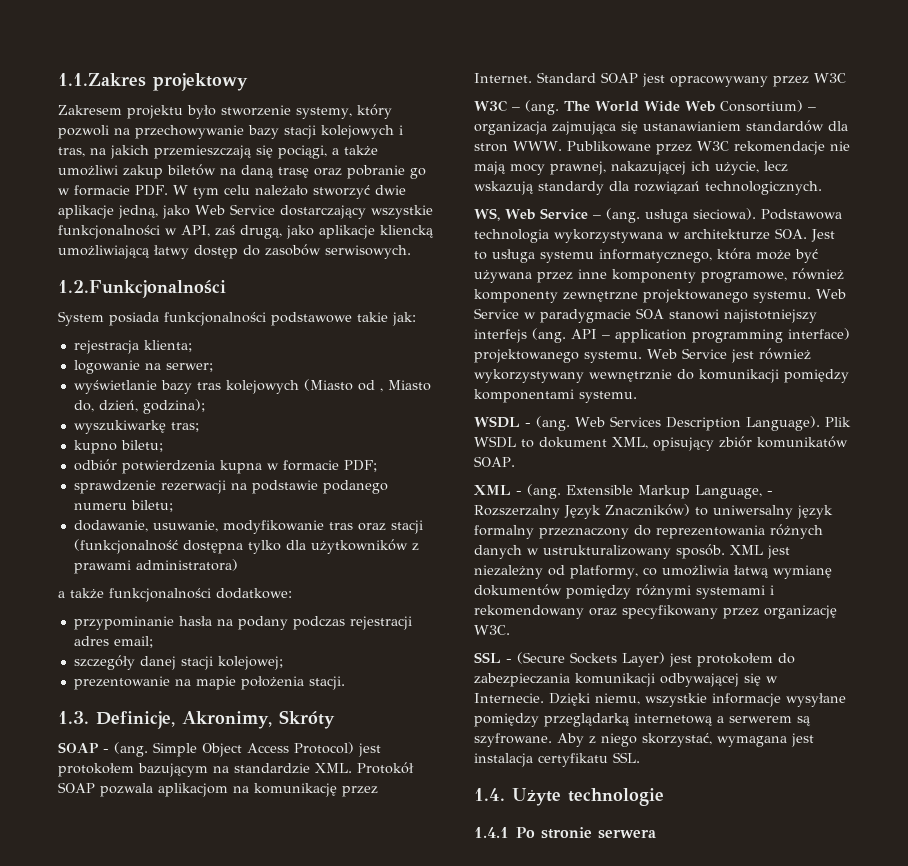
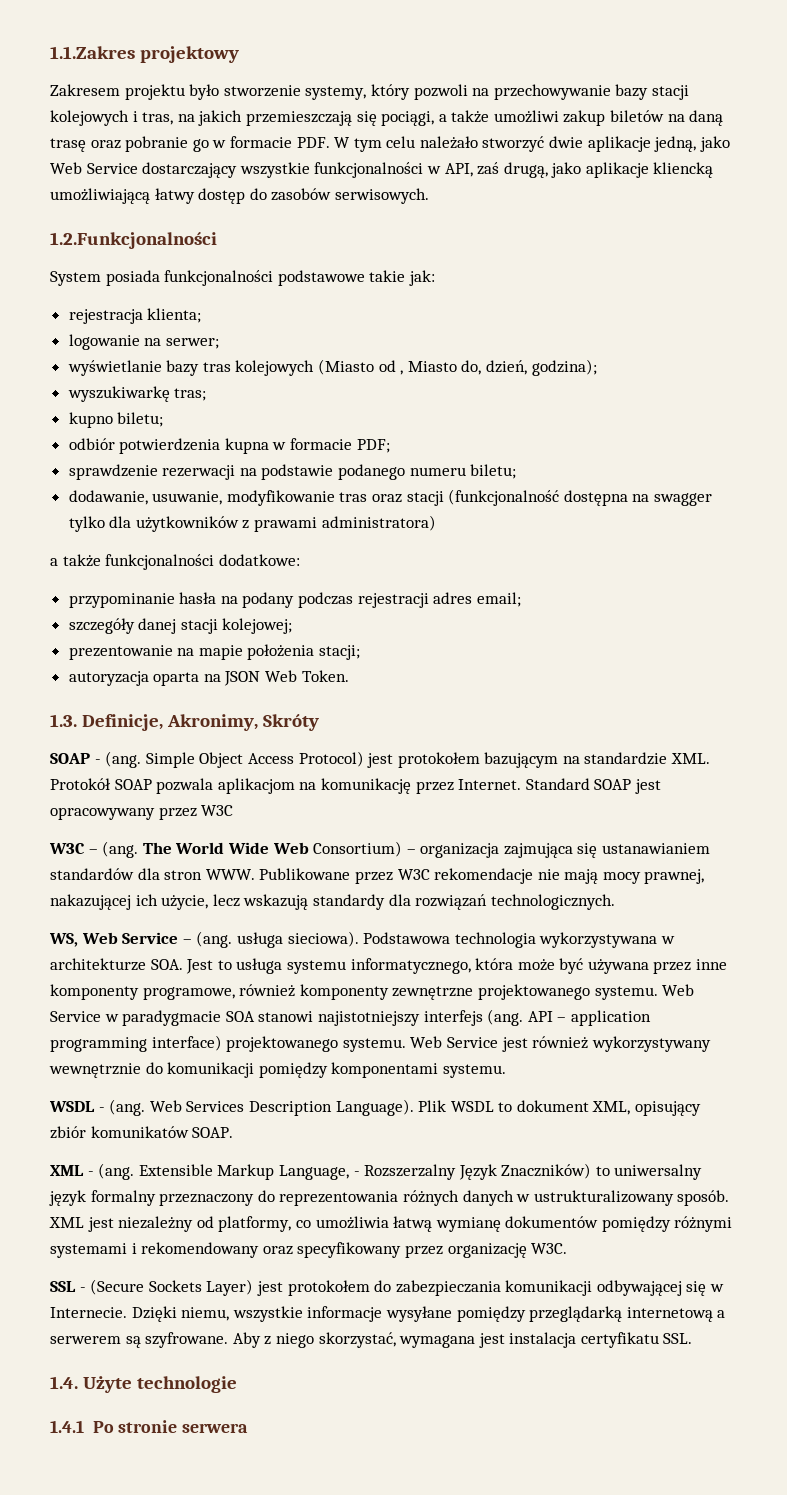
(243, 547) none -> [632,493,713,506] na swagger
[308,676,345,690] stacji. -> [319,645,361,660] [68,670,349,686] stacji; // autoryzacja oparta na JSON Web Token.

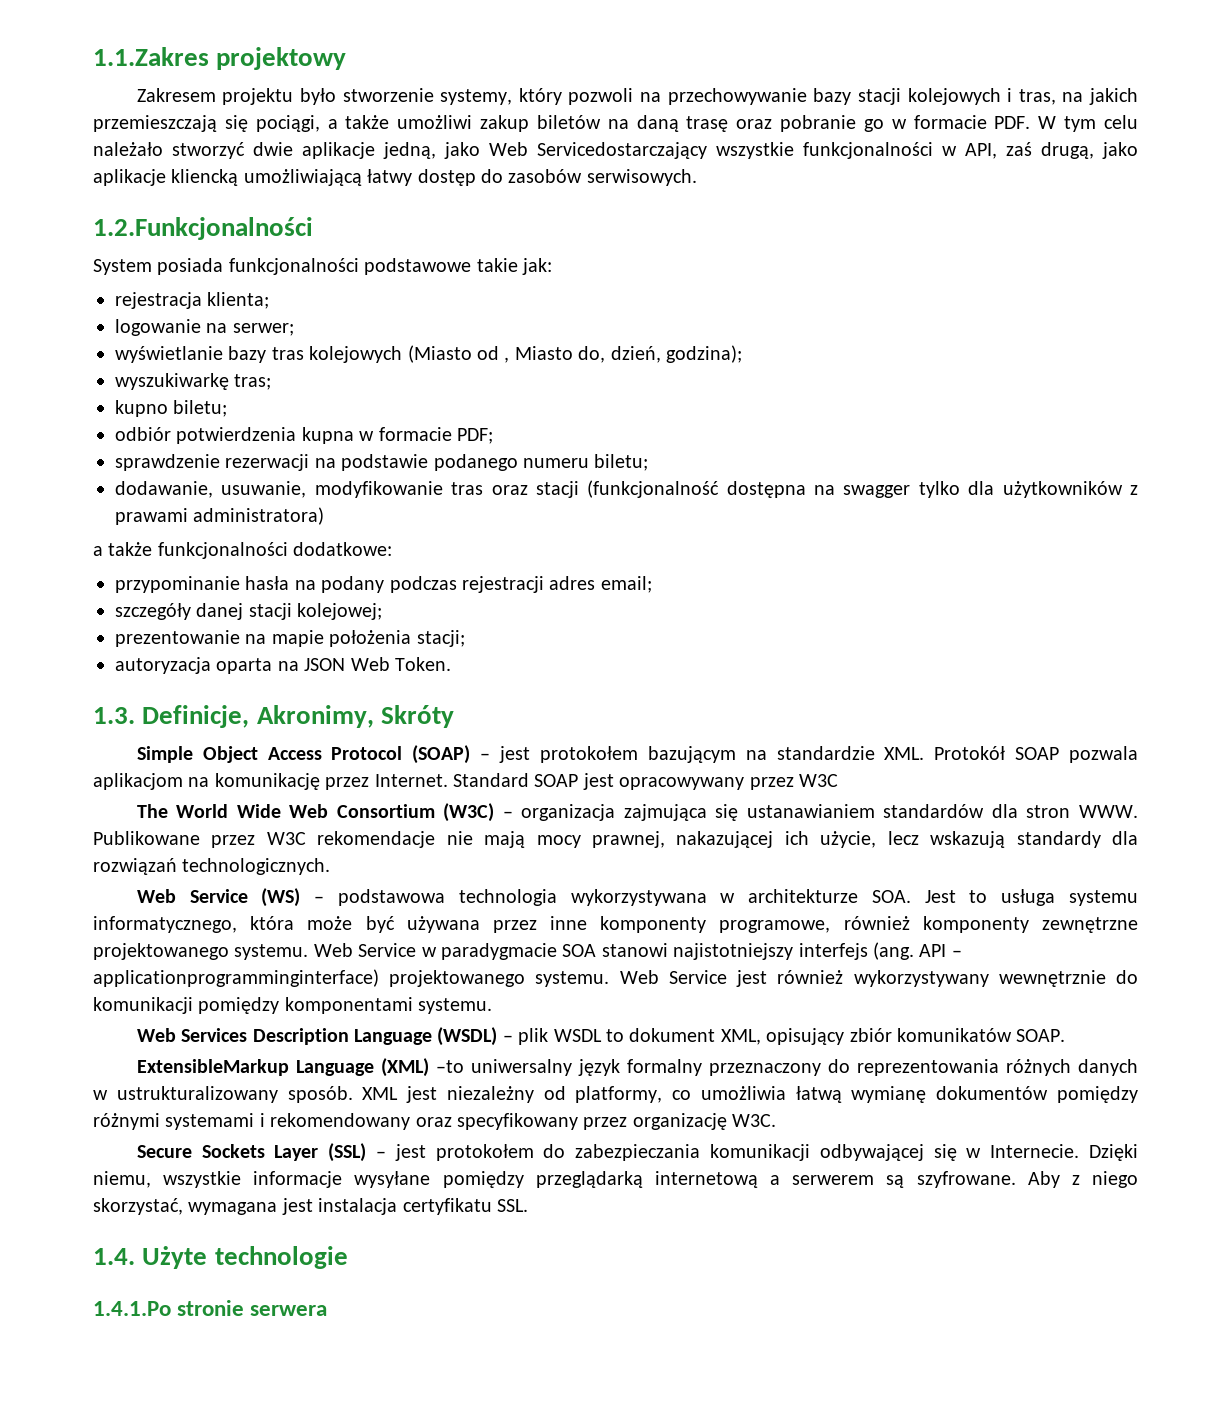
[86,162,238,178] Service dostarczający -> [537,142,707,159] Servicedostarczający
[50,751,364,768] SOAP - (ang. Simple Object Access Protocol) -> [136,745,491,764] Simple Object Access Protocol (SOAP) –
[49,841,139,858] W3C – (ang. -> (838, 780) none
[313,841,403,857] Consortium) -> [336,803,495,822] Consortium (W3C)
[49,931,451,948] WS, Web Service – (ang. usługa sieciowa). Podstawowa -> [136,888,445,907] Web Service (WS) – podstawowa
[570,1010,651,1026] [50,1035,222,1052] application programming interface) -> [93,969,379,987] applicationprogramminginterface)
[49,1099,447,1116] WSDL - (ang. Web Services Description Language). Plik -> [136,1027,549,1046] Web Services Description Language (WSDL) – plik
[50,1163,610,1180] XML - (ang. Extensible Markup Language, - Rozszerzalny Język Znaczników) to -> [136,1058,464,1077] ExtensibleMarkup Language (XML) –to
[50,1279,254,1296] SSL - (Secure Sockets Layer) -> [136,1143,387,1162] Secure Sockets Layer (SSL) –
[50,1420,114,1433] 1.4.1 Po -> [93,1301,171,1316] 1.4.1.Po

